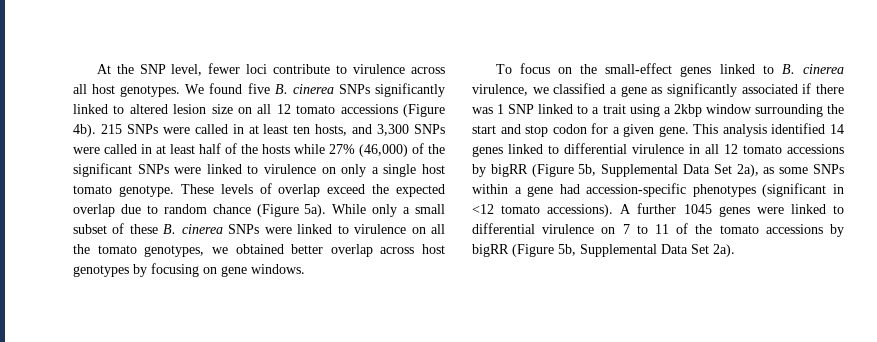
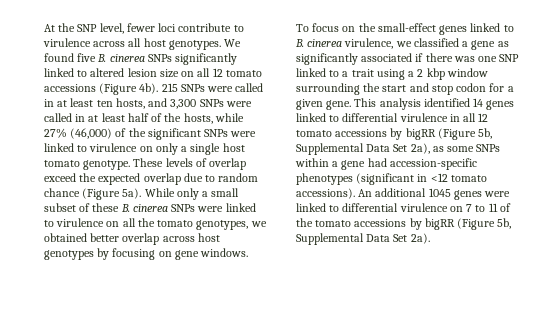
[262,144,290,154] hosts -> [183,113,213,124] hosts,
[497,104,505,114] 1 -> [478,56,498,62] one
[673,104,702,117] 2kbp -> [417,68,445,80] 2 kbp
[620,203,677,214] A further -> [358,188,427,197] An additional

